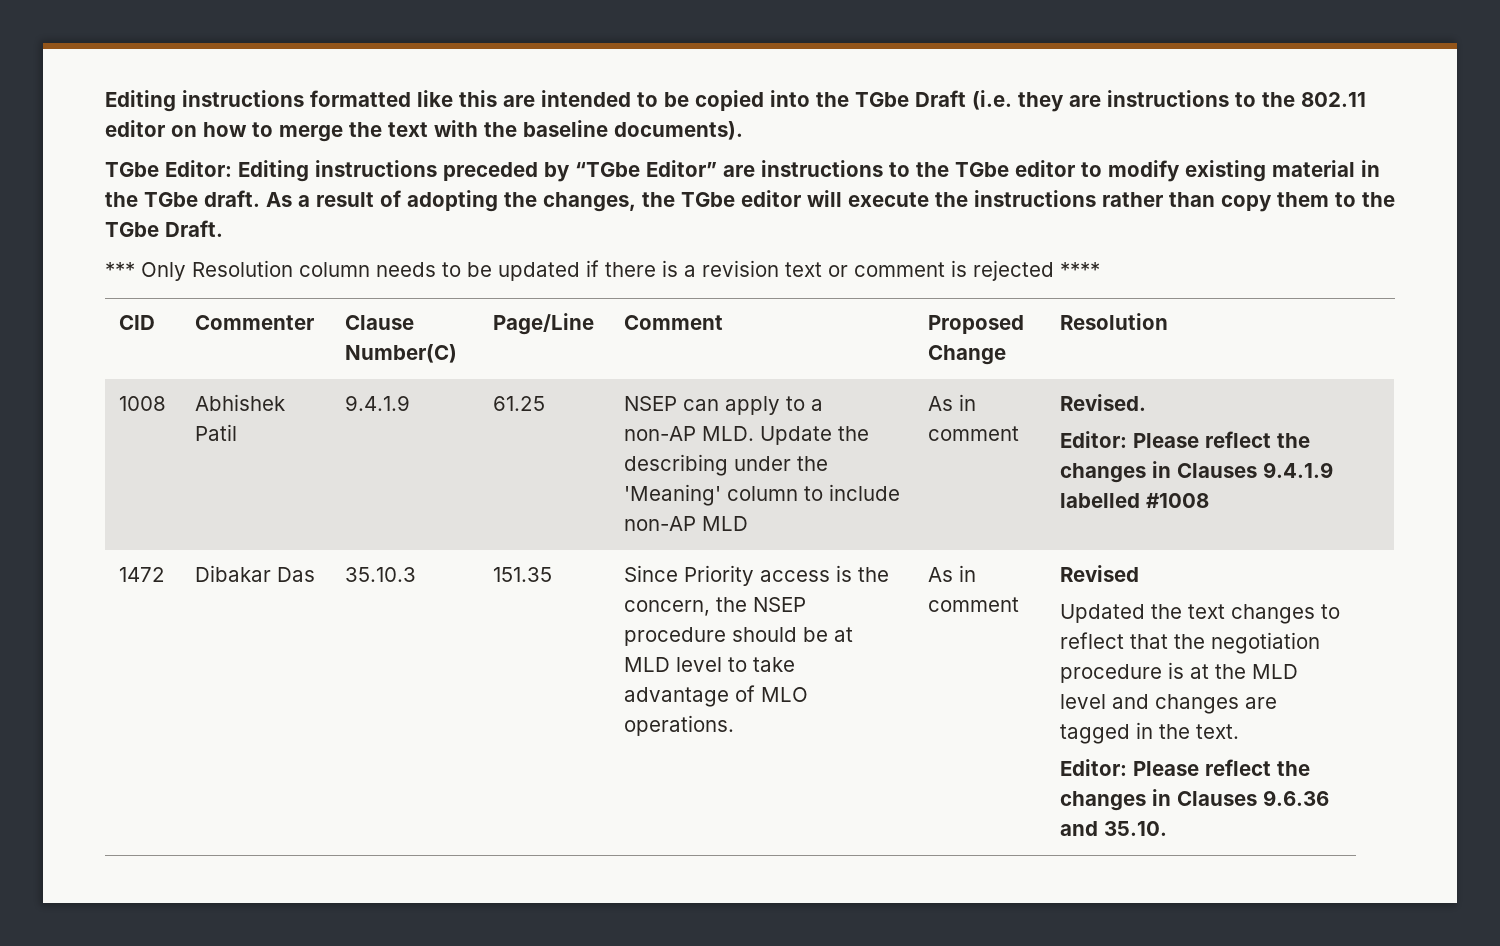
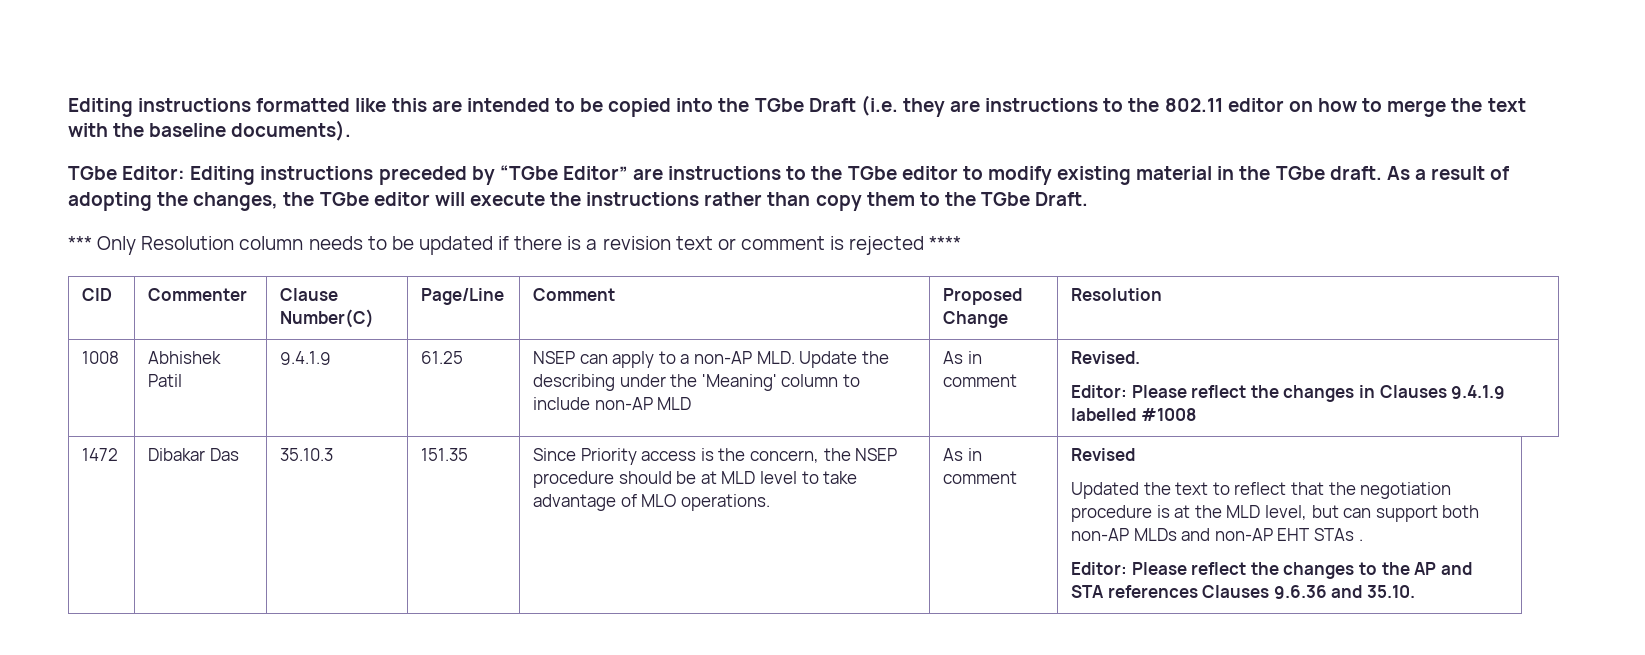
[1231,604,1316,624] changes -> (1209, 488) none
[1060,694,1278,714] [1060,722,1240,744] [1060,759,1311,776] [1060,789,1172,811] level and changes are tagged in the text. // Editor: Please reflect the changes in -> [1265,505,1480,522] [1071,528,1363,541] [1071,562,1472,579] [1071,585,1198,598] level, but can support both non-AP MLDs and non-AP EHT STAs . // Editor: Please reflect the changes to the AP and STA references

